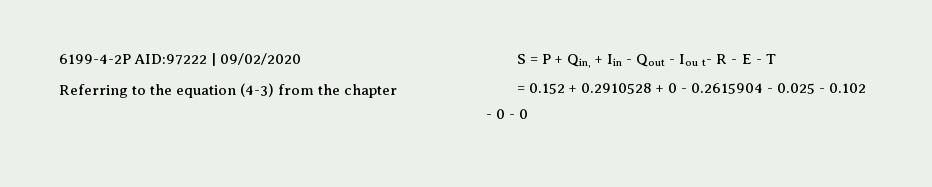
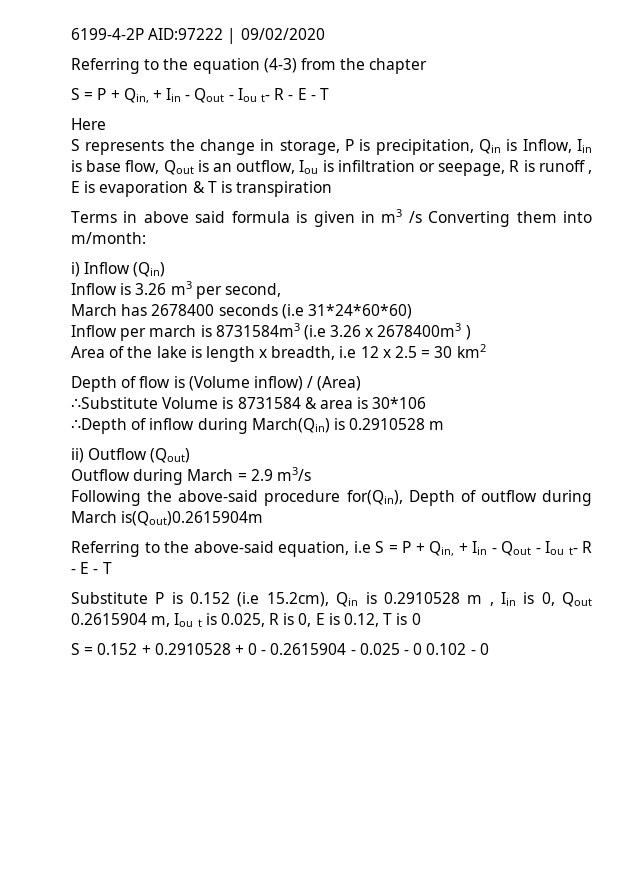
(776, 59) none -> [71,118,106,130] [71,139,592,155] [71,160,592,176] [71,181,333,197] [71,209,592,227] [71,232,146,244] [71,262,166,277] [71,281,281,299] [71,304,412,319] [71,323,471,341] [71,344,486,362] [71,376,362,392] [71,397,427,409] [71,418,445,434] [71,448,191,463] [71,467,311,485] [71,490,592,506] [71,511,264,526] [71,541,592,557] [71,562,112,574] [71,592,592,607] [71,613,421,627] [71,643,80,655] Here // S represents the change in storage, P is precipitation, Qin is Inflow, Iin is base flow, Qout is an outflow, Iou is infiltration or seepage, R is runoff , E is evaporation & T is transpiration // Terms in above said formula is given in m3 /s Converting them into m/month: // i) Inflow (Qin) // Inflow is 3.26 m3 per second, // March has 2678400 seconds (i.e 31*24*60*60) // Inflow per march is 8731584m3 (i.e 3.26 x 2678400m3 ) // Area of the lake is length x breadth, i.e 12 x 2.5 = 30 km2 // Depth of flow is (Volume inflow) / (Area) // ∴Substitute Volume is 8731584 & area is 30*106 // ∴Depth of inflow during March(Qin) is 0.2910528 m // ii) Outflow (Qout) // Outflow during March = 2.9 m3/s // Following the above-said procedure for(Qin), Depth of outflow during March is(Qout)0.2615904m // Referring to the above-said equation, i.e S = P + Qin, + Iin - Qout - Iou t- R - E - T // Substitute P is 0.152 (i.e 15.2cm), Qin is 0.2910528 m , Iin is 0, Qout 0.2615904 m, Iou t is 0.025, R is 0, E is 0.12, T is 0 // S
(826, 90) none -> [413,643,423,655] 0
[509,109,529,119] - 0 -> (489, 649) none

